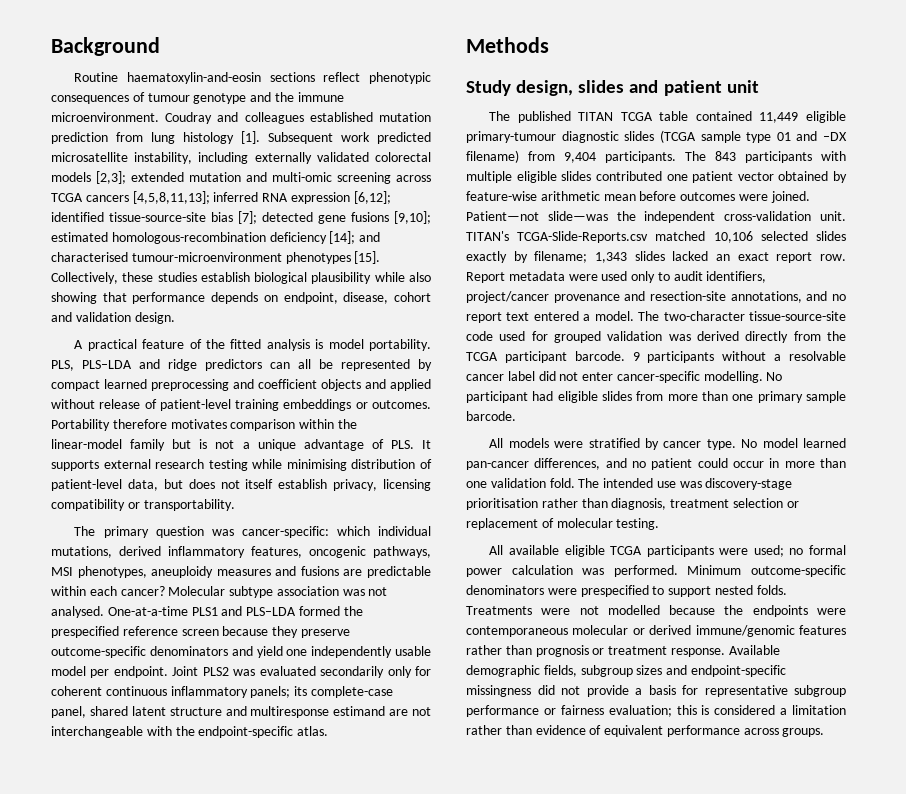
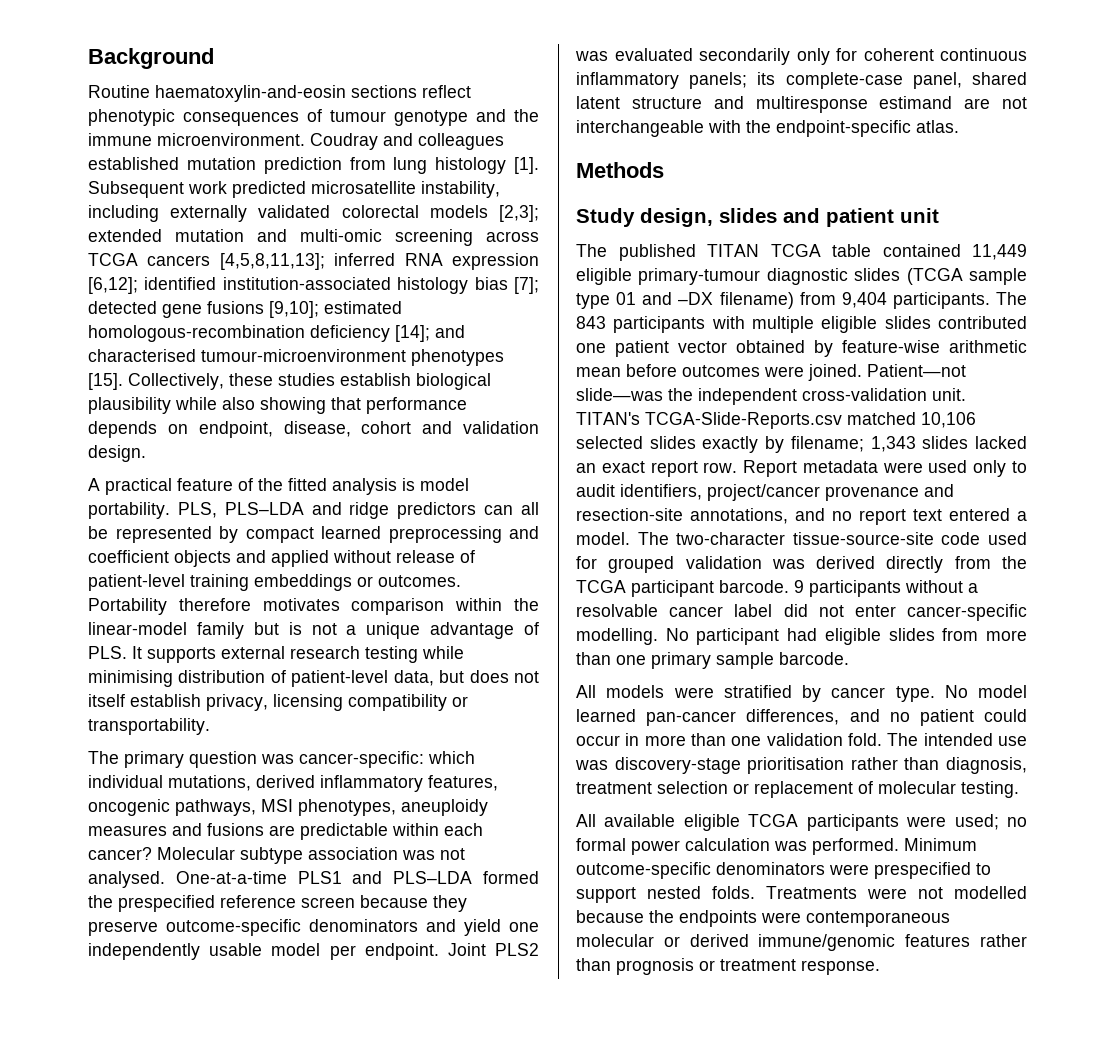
[109,212,206,222] tissue-source-site -> [222,277,469,294] institution-associated histology
[728,645,780,655] [466,665,786,677] [466,685,846,697] [466,705,846,717] [466,725,825,737] Available demographic fields, subgroup sizes and endpoint-specific missingness did not provide a basis for representative subgroup performance or fairness evaluation; this is considered a limitation rather than evidence of equivalent performance across groups. -> (880, 967) none

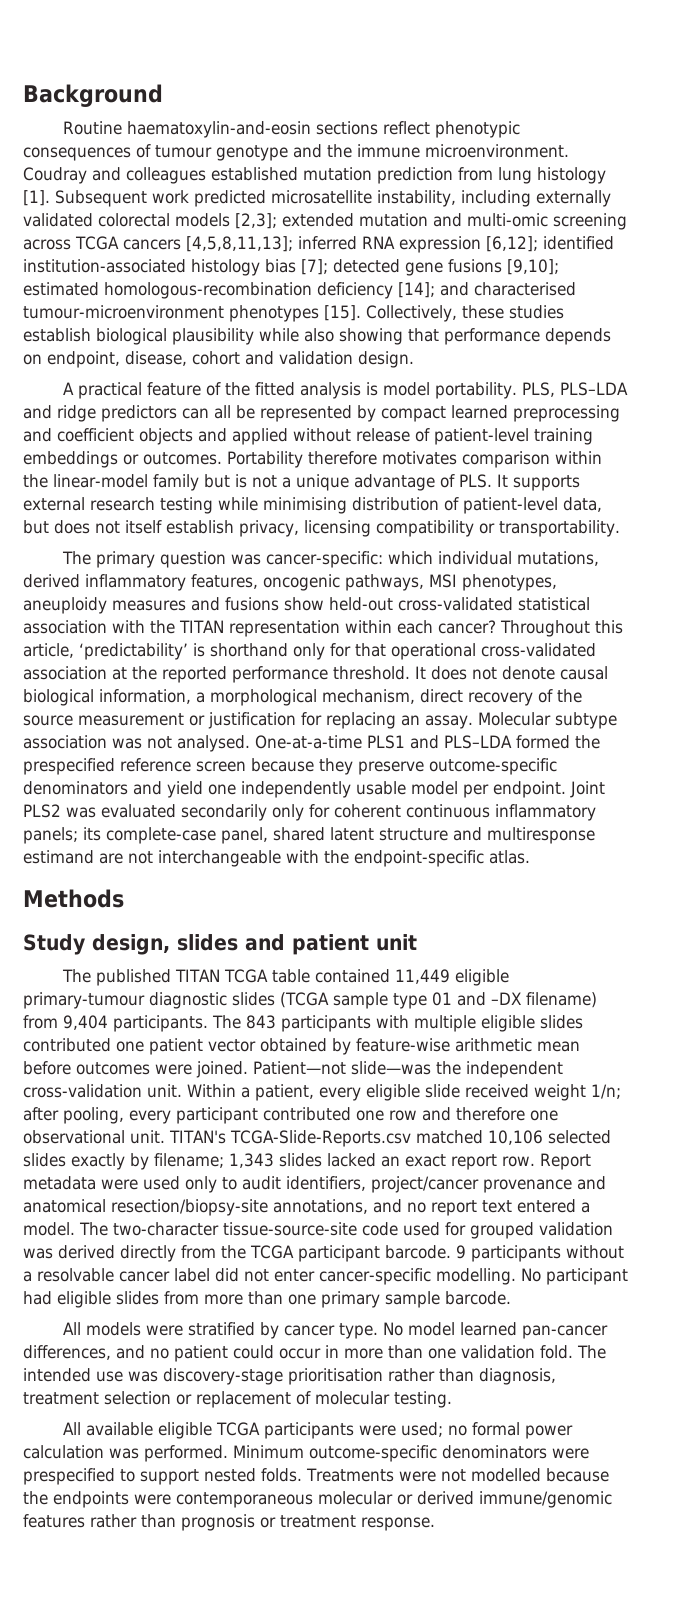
[269,823,483,840] [88,847,152,860] are predictable within each cancer? -> [284,597,590,611] [23,620,623,637] [23,643,596,660] [23,666,608,683] [23,689,582,706] [23,712,473,729] show held-out cross-validated statistical association with the TITAN representation within each cancer? Throughout this article, ‘predictability’ is shorthand only for that operational cross-validated association at the reported performance threshold. It does not denote causal biological information, a morphological mechanism, direct recovery of the source measurement or justification for replacing an assay.
(966, 394) none -> [187,1084,621,1101] [23,1107,558,1124] [23,1130,165,1144] Within a patient, every eligible slide received weight 1/n; after pooling, every participant contributed one row and therefore one observational unit.
[576,508,683,521] resection-site -> [23,1199,268,1216] anatomical resection/biopsy-site

